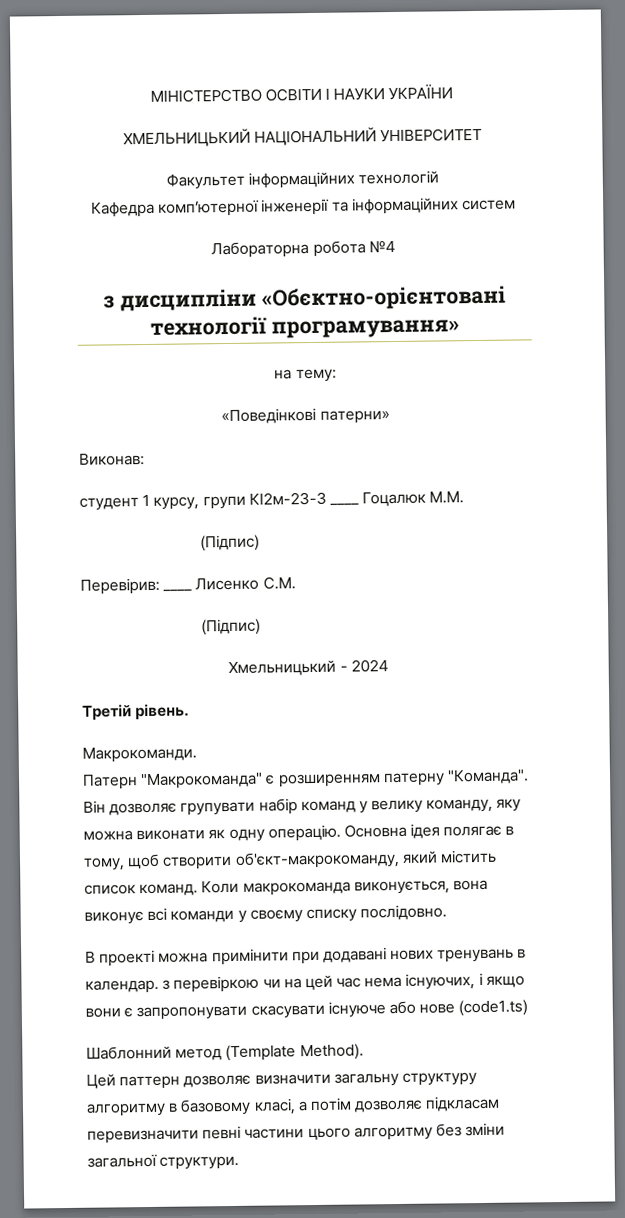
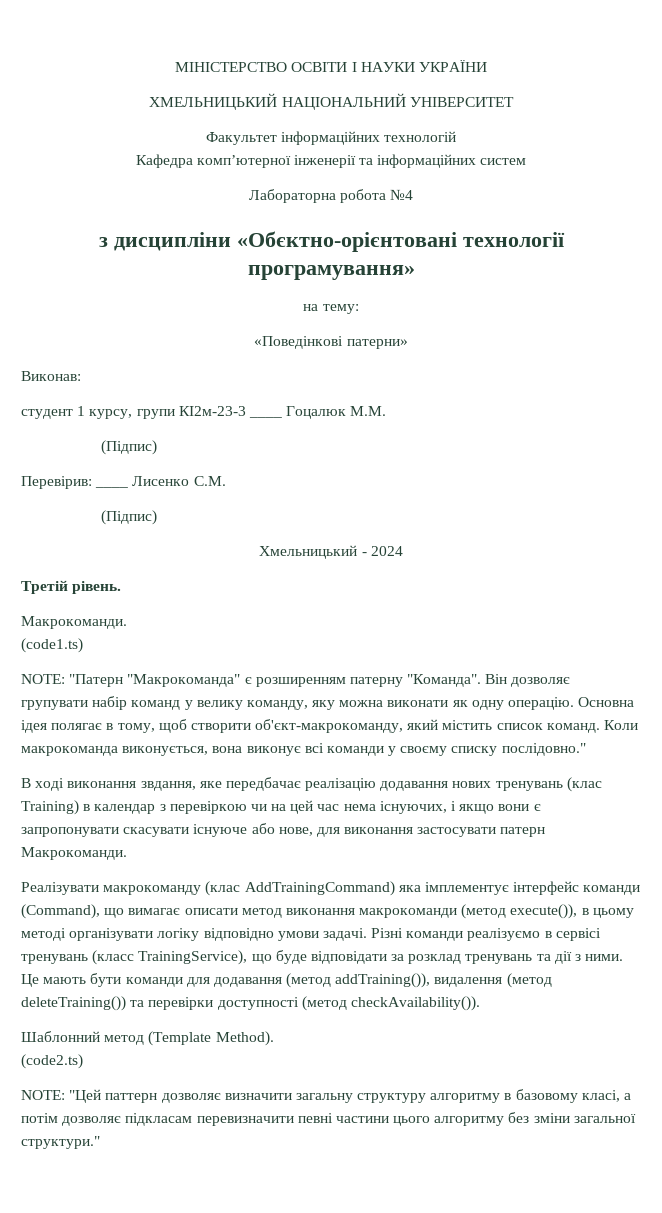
[82,774,138,790] Патерн -> [21,638,83,653] [21,674,124,687] (code1.ts) // NOTE: "Патерн
[360,904,448,921] послідовно. -> [501,743,586,756] послідовно."
[99,947,527,967] [85,979,159,994] проекті можна примінити при додавані нових тренувань в календар. -> [35,777,602,792] [21,800,156,815] ході виконання звдання, яке передбачає реалізацію додавання нових тренувань (клас Training) в календар
[419,999,529,1017] нове (code1.ts) -> [278,827,546,837] [21,847,127,860] [21,881,641,896] [21,904,634,919] [21,928,601,941] [21,950,624,965] [21,973,552,988] [21,996,480,1011] нове, для виконання застосувати патерн Макрокоманди. // Реалізувати макрокоманду (клас AddTrainingCommand) яка імплементує інтерфейс команди (Command), що вимагає описати метод виконання макрокоманди (метод execute()), в цьому методі організувати логіку відповідно умови задачі. Різні команди реалізуємо в сервісі тренувань (класс TrainingService), що буде відповідати за розклад тренувань та дії з ними. Це мають бути команди для додавання (метод addTraining()), видалення (метод deleteTraining()) та перевірки доступності (метод checkAvailability()).
[86,1074,116,1089] Цей -> [21,1054,83,1069] [21,1089,102,1103] (code2.ts) // NOTE: "Цей
[159,1155,240,1170] структури. -> [21,1136,100,1149] структури."

